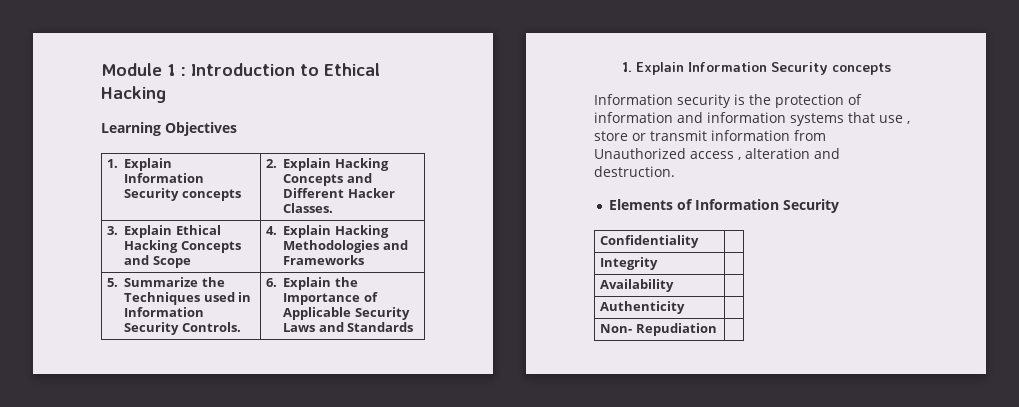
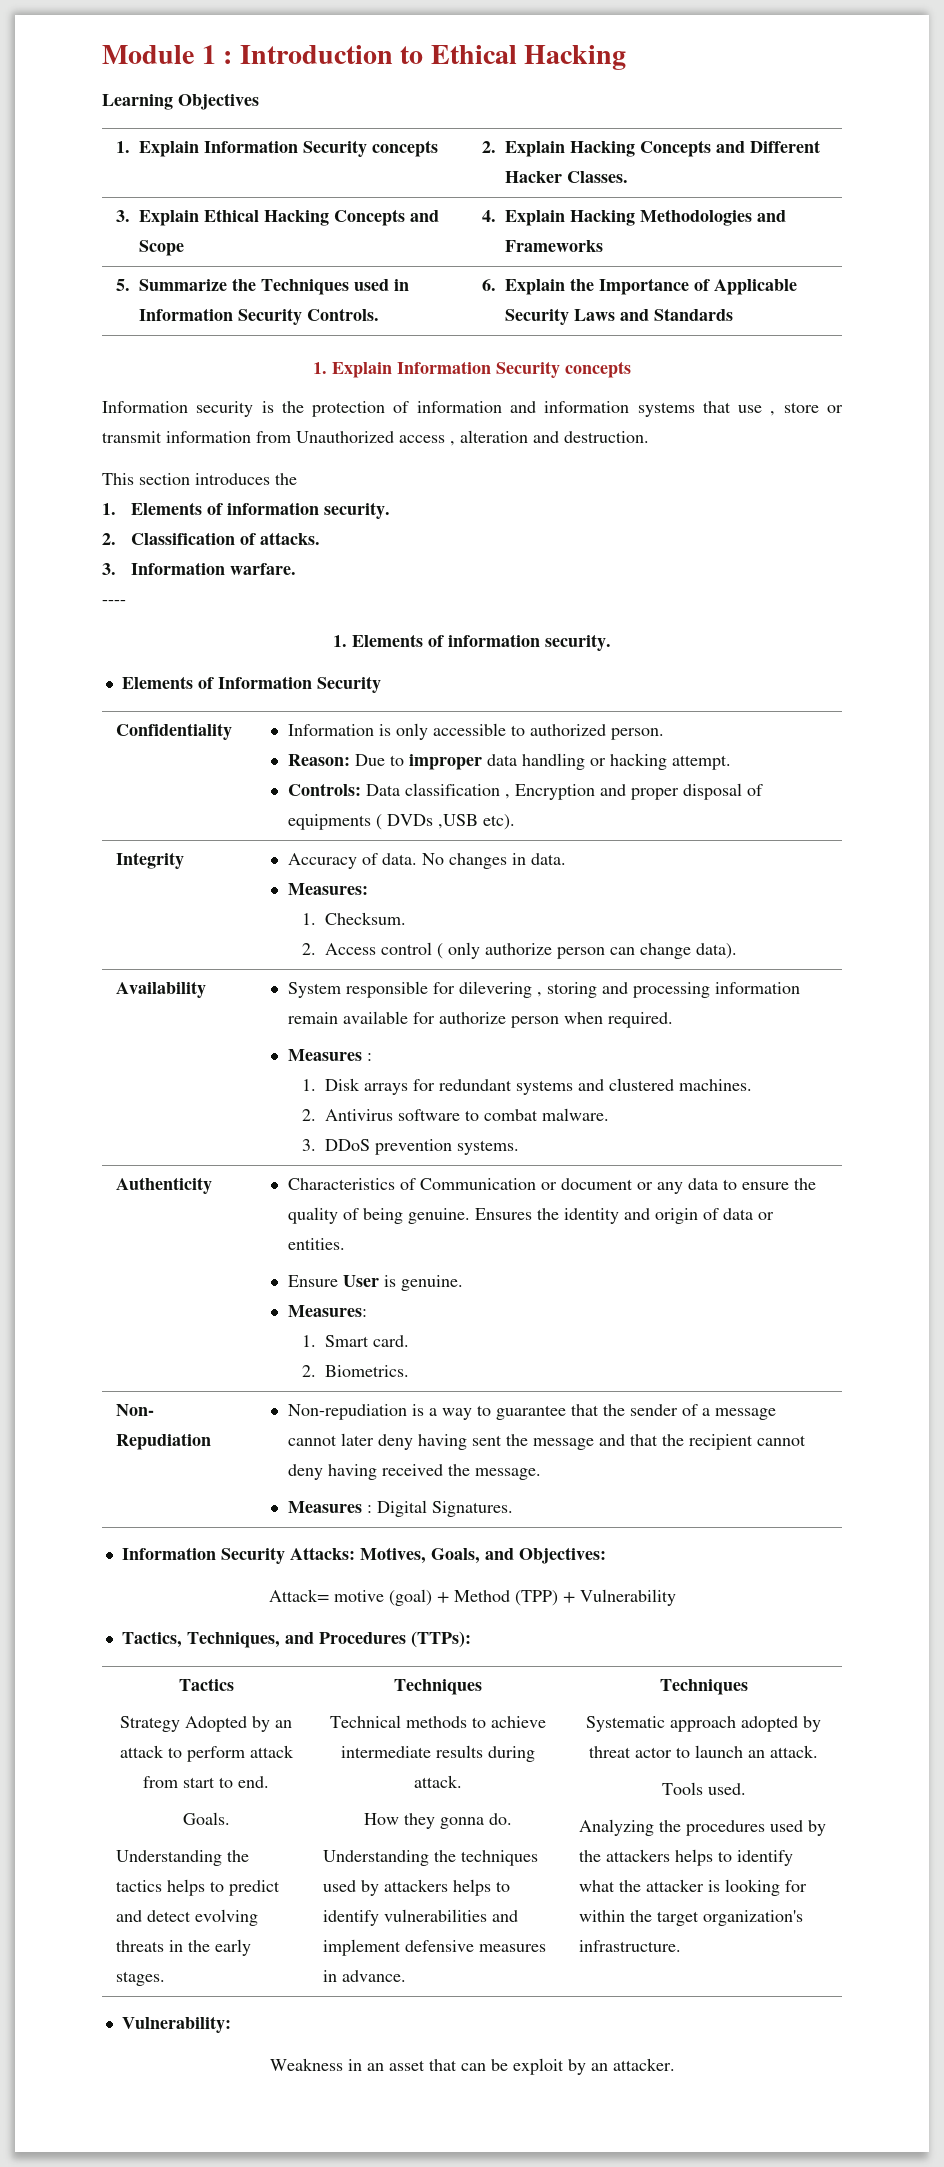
(675, 171) none -> [102,473,297,485] [102,502,390,519] [102,532,320,545] [102,562,296,575] [102,600,126,605] [333,634,611,651] // This section introduces the // 1. Elements of information security. // 2. Classification of attacks. // 3. Information warfare. // ---- // 1. Elements of information security.
[600,257,659,270] [600,279,675,292] [600,301,686,314] [600,323,717,336] // Integrity | // Availability | // Authenticity | // Non- Repudiation | -> [287,723,664,740] [287,753,731,770] [287,783,763,800] [287,814,515,830] [115,852,184,869] [287,853,566,869] [287,883,368,895] [302,912,407,925] [302,942,738,959] [115,981,206,998] [287,981,800,998] [287,1011,673,1028] [287,1049,372,1061] [302,1078,753,1095] [302,1108,610,1121] [302,1139,520,1155] [115,1177,212,1194] [287,1178,816,1194] [287,1207,774,1224] [287,1238,345,1250] [287,1275,463,1291] [287,1305,367,1317] [302,1335,410,1347] [302,1365,410,1377] [115,1404,154,1416] [115,1433,211,1450] [287,1404,776,1420] [287,1433,806,1450] [287,1464,541,1480] [287,1500,513,1517] [121,1547,606,1564] [268,1589,676,1606] [121,1631,471,1648] [178,1678,234,1691] [120,1716,292,1732] [119,1745,294,1762] [143,1776,269,1788] [182,1812,230,1825] [115,1850,249,1866] [115,1879,280,1896] [115,1909,258,1926] [115,1939,251,1956] [115,1971,165,1986] [393,1679,482,1695] [329,1715,546,1728] [340,1745,535,1762] [413,1775,462,1788] [363,1813,512,1829] [322,1850,538,1866] [322,1879,510,1896] [322,1909,518,1926] [322,1939,546,1956] [322,1970,406,1982] [659,1679,748,1695] [586,1716,821,1732] [589,1745,818,1758] [661,1782,746,1795] [578,1819,826,1836] [578,1849,793,1866] [578,1879,807,1896] [578,1910,803,1926] [578,1940,681,1952] [121,2016,231,2033] [269,2058,675,2075] Information is only accessible to authorized person. // Reason: Due to improper data handling or hacking attempt. // Controls: Data classification , Encryption and proper disposal of equipments ( DVDs ,USB etc). // Integrity | Accuracy of data. No changes in data. // Measures: // 1. Checksum. // 2. Access control ( only authorize person can change data). // Availability | System responsible for dilevering , storing and processing information remain available for authorize person when required. // Measures : // 1. Disk arrays for redundant systems and clustered machines. // 2. Antivirus software to combat malware. // 3. DDoS prevention systems. // Authenticity | Characteristics of Communication or document or any data to ensure the quality of being genuine. Ensures the identity and origin of data or entities. // Ensure User is genuine. // Measures: // 1. Smart card. // 2. Biometrics. // Non- Repudiation | Non-repudiation is a way to guarantee that the sender of a message cannot later deny having sent the message and that the recipient cannot deny having received the message. // Measures : Digital Signatures. // Information Security Attacks: Motives, Goals, and Objectives: // Attack= motive (goal) + Method (TPP) + Vulnerability // Tactics, Techniques, and Procedures (TTPs): // Tactics // Strategy Adopted by an attack to perform attack from start to end. // Goals. // Understanding the tactics helps to predict and detect evolving threats in the early stages. | Techniques // Technical methods to achieve intermediate results during attack. // How they gonna do. // Understanding the techniques used by attackers helps to identify vulnerabilities and implement defensive measures in advance. | Techniques // Systematic approach adopted by threat actor to launch an attack. // Tools used. // Analyzing the procedures used by the attackers helps to identify what the attacker is looking for within the target organization's infrastructure. // Vulnerability: // Weakness in an asset that can be exploit by an attacker.

